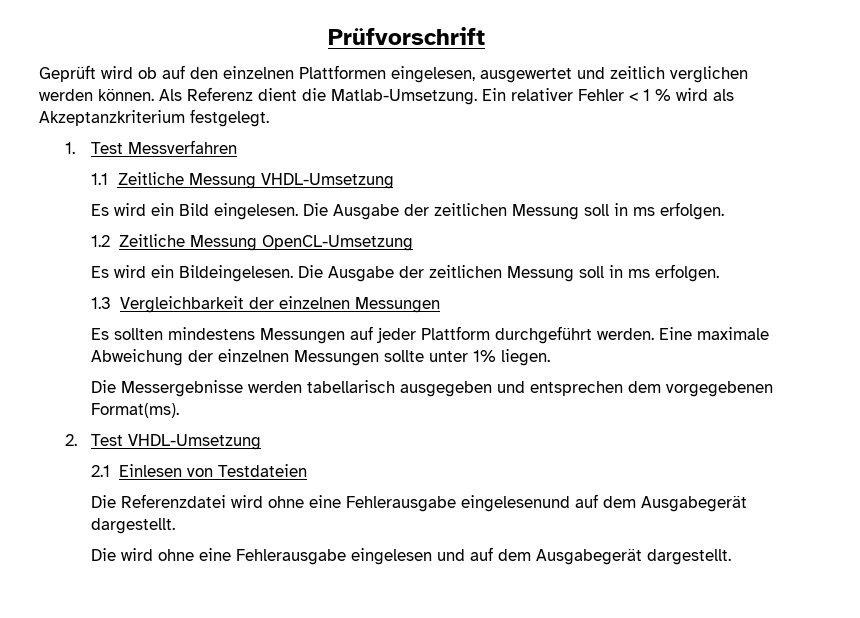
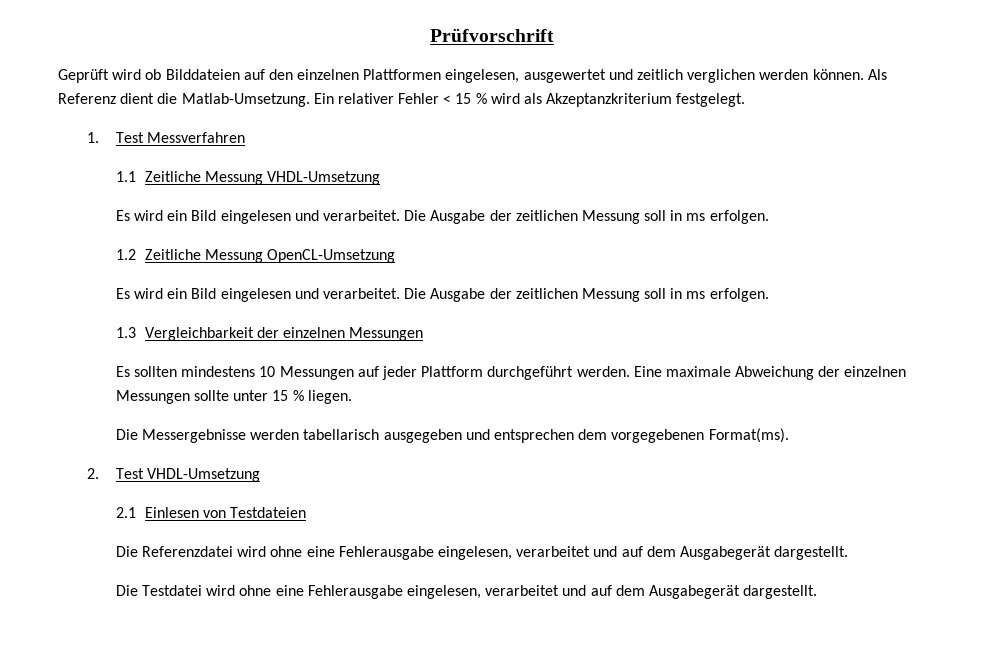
(157, 73) none -> [165,69,240,80] Bilddateien
[643,89,650,101] 1 -> [455,93,472,104] 15
[214,203,299,220] eingelesen. -> [220,210,400,224] eingelesen und verarbeitet.
[179,265,294,282] Bildeingelesen. -> [191,288,400,302] Bild eingelesen und verarbeitet.
(256, 333) none -> [259,366,276,377] 10
[473,350,497,362] 1% -> [272,390,304,401] 15 %
[461,495,571,512] eingelesenund -> [437,546,618,560] eingelesen, verarbeitet und
[121,548,433,565] wird ohne eine Fehlerausgabe eingelesen -> [142,585,560,599] Testdatei wird ohne eine Fehlerausgabe eingelesen, verarbeitet

